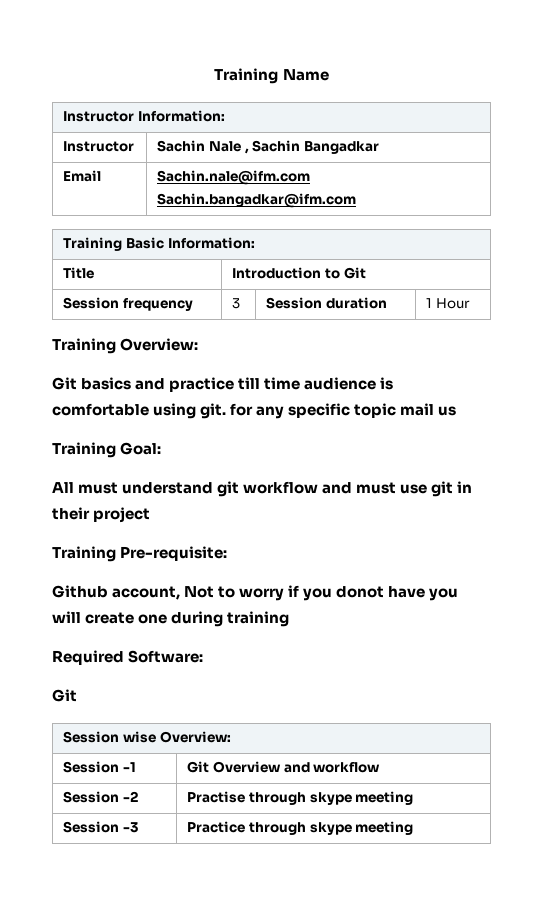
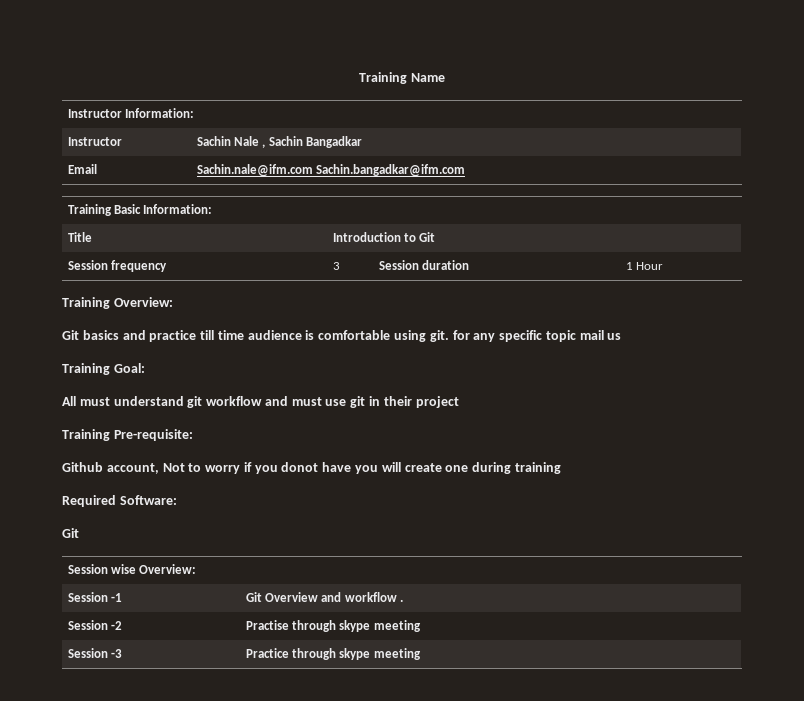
(381, 767) none -> [400,599,404,602] .

